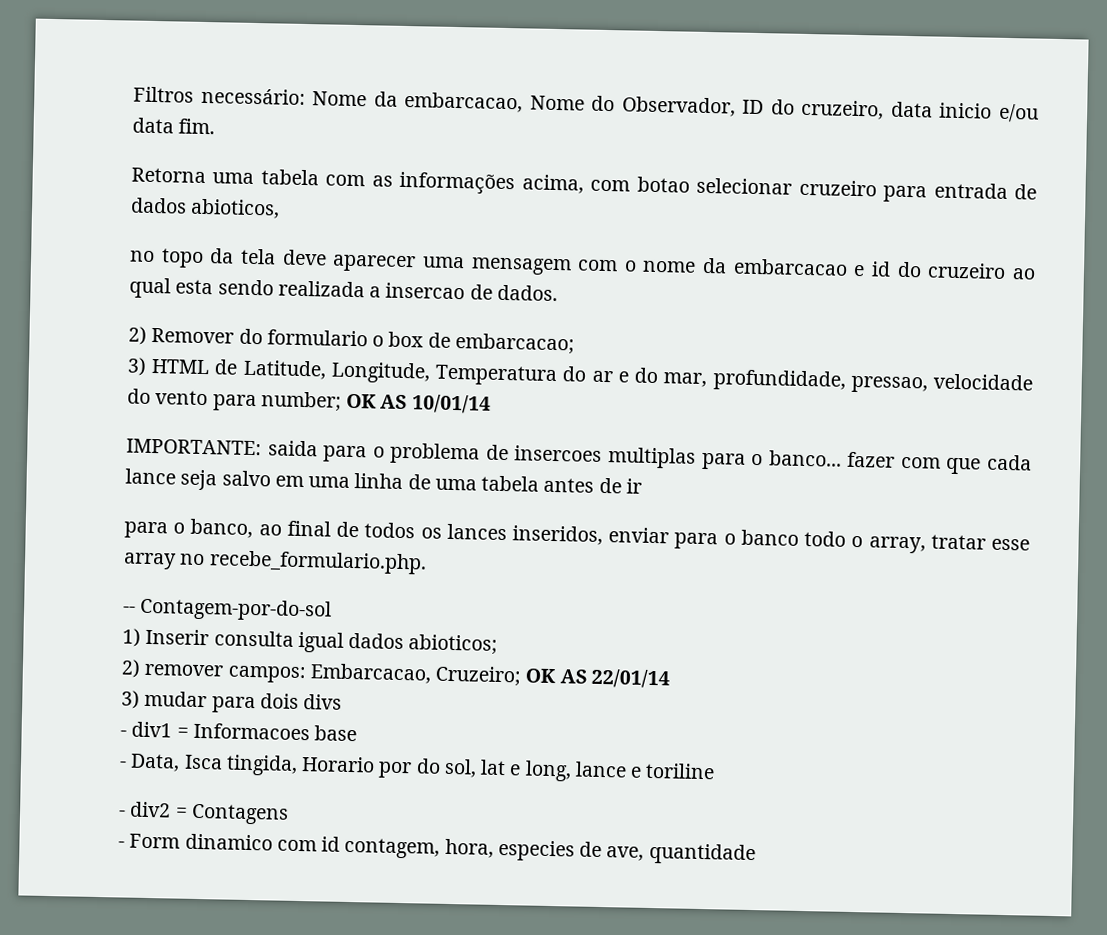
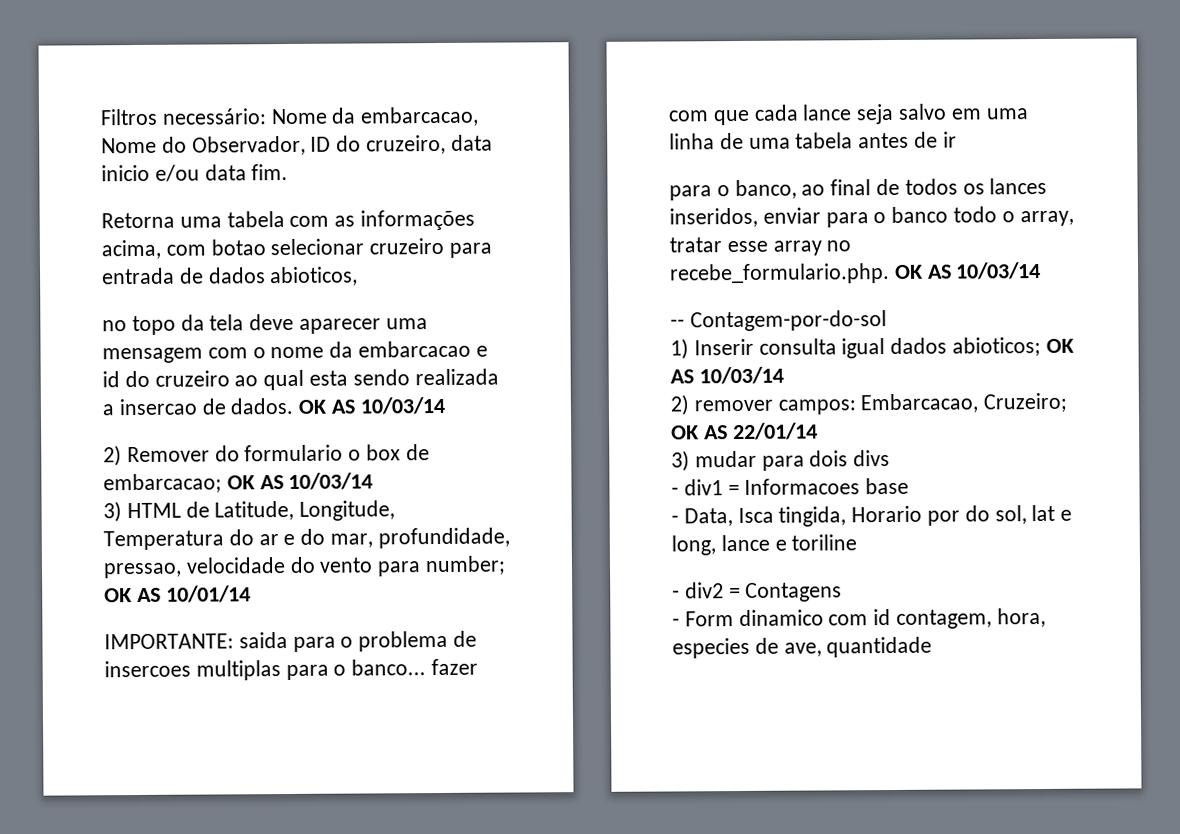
(558, 293) none -> [298,396,445,415] OK AS 10/03/14
(575, 344) none -> [226,472,374,491] OK AS 10/03/14
(427, 562) none -> [893,262,1042,280] OK AS 10/03/14
(499, 644) none -> [1045,338,1074,353] [670,366,784,385] OK AS 10/03/14

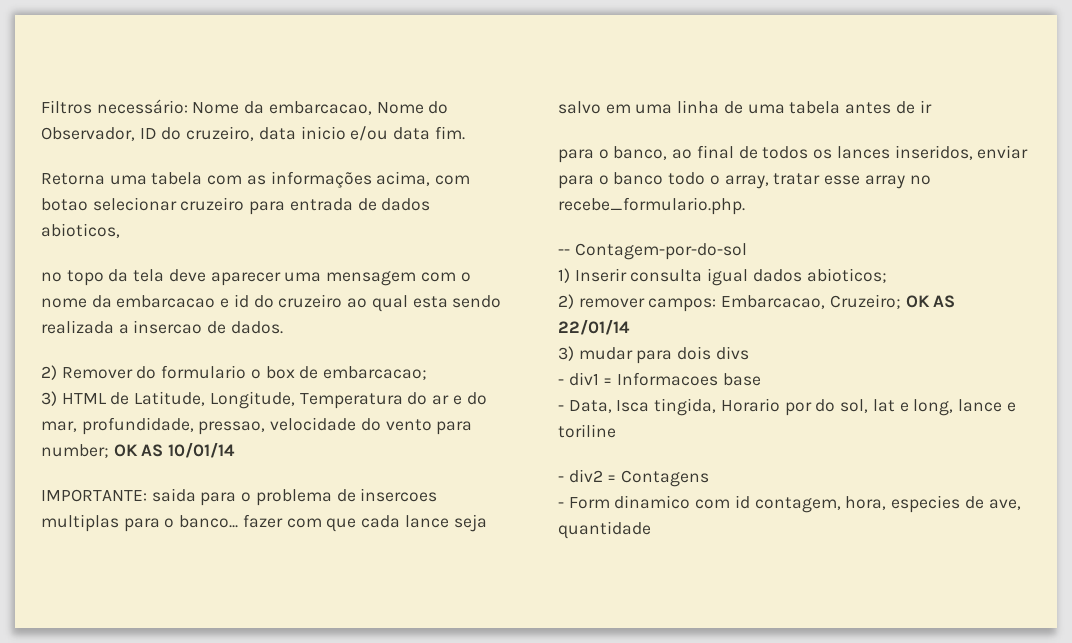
[298,396,445,415] OK AS 10/03/14 -> (283, 327) none
[226,472,374,491] OK AS 10/03/14 -> (428, 373) none
[893,262,1042,280] OK AS 10/03/14 -> (745, 206) none
[1045,338,1074,353] [670,366,784,385] OK AS 10/03/14 -> (887, 275) none

